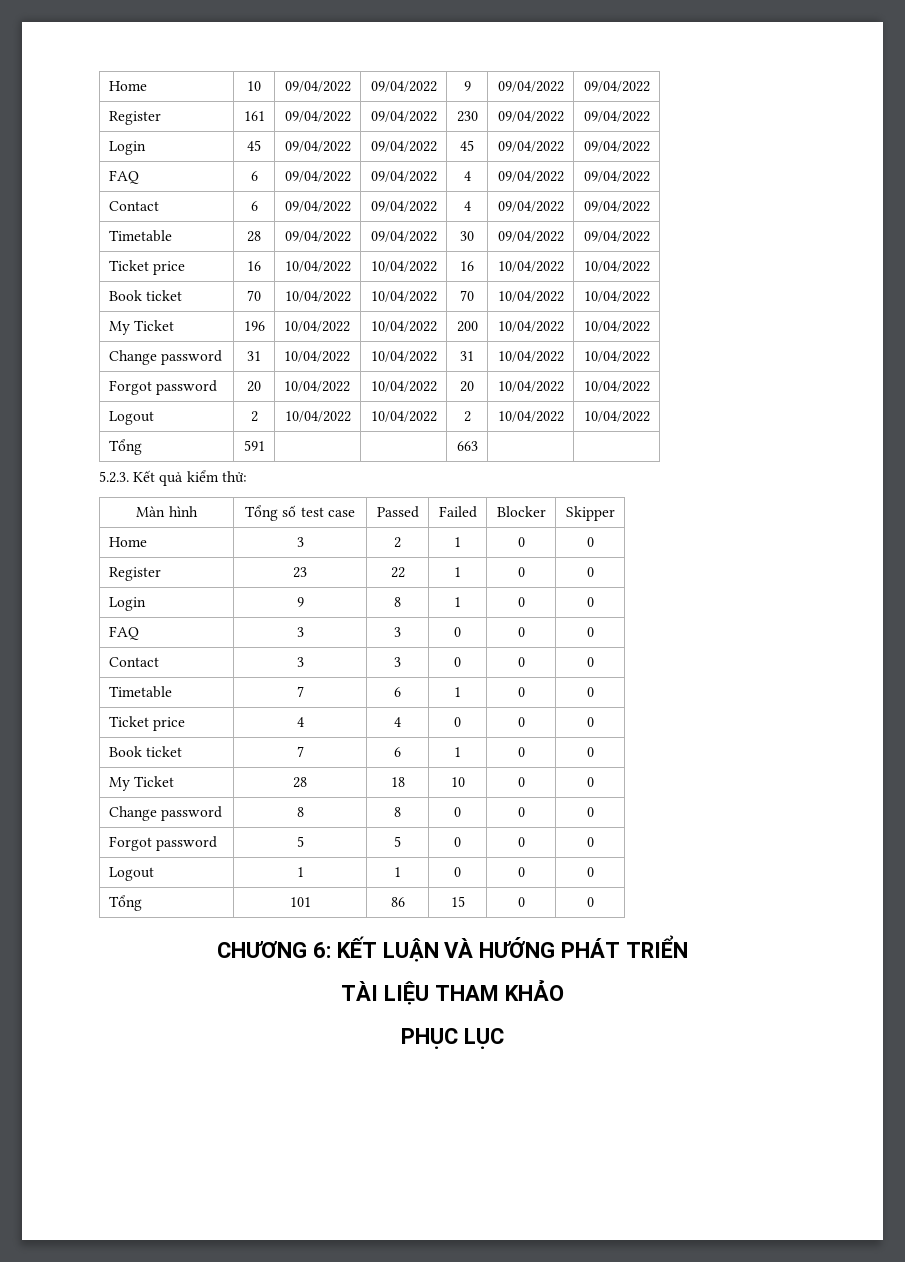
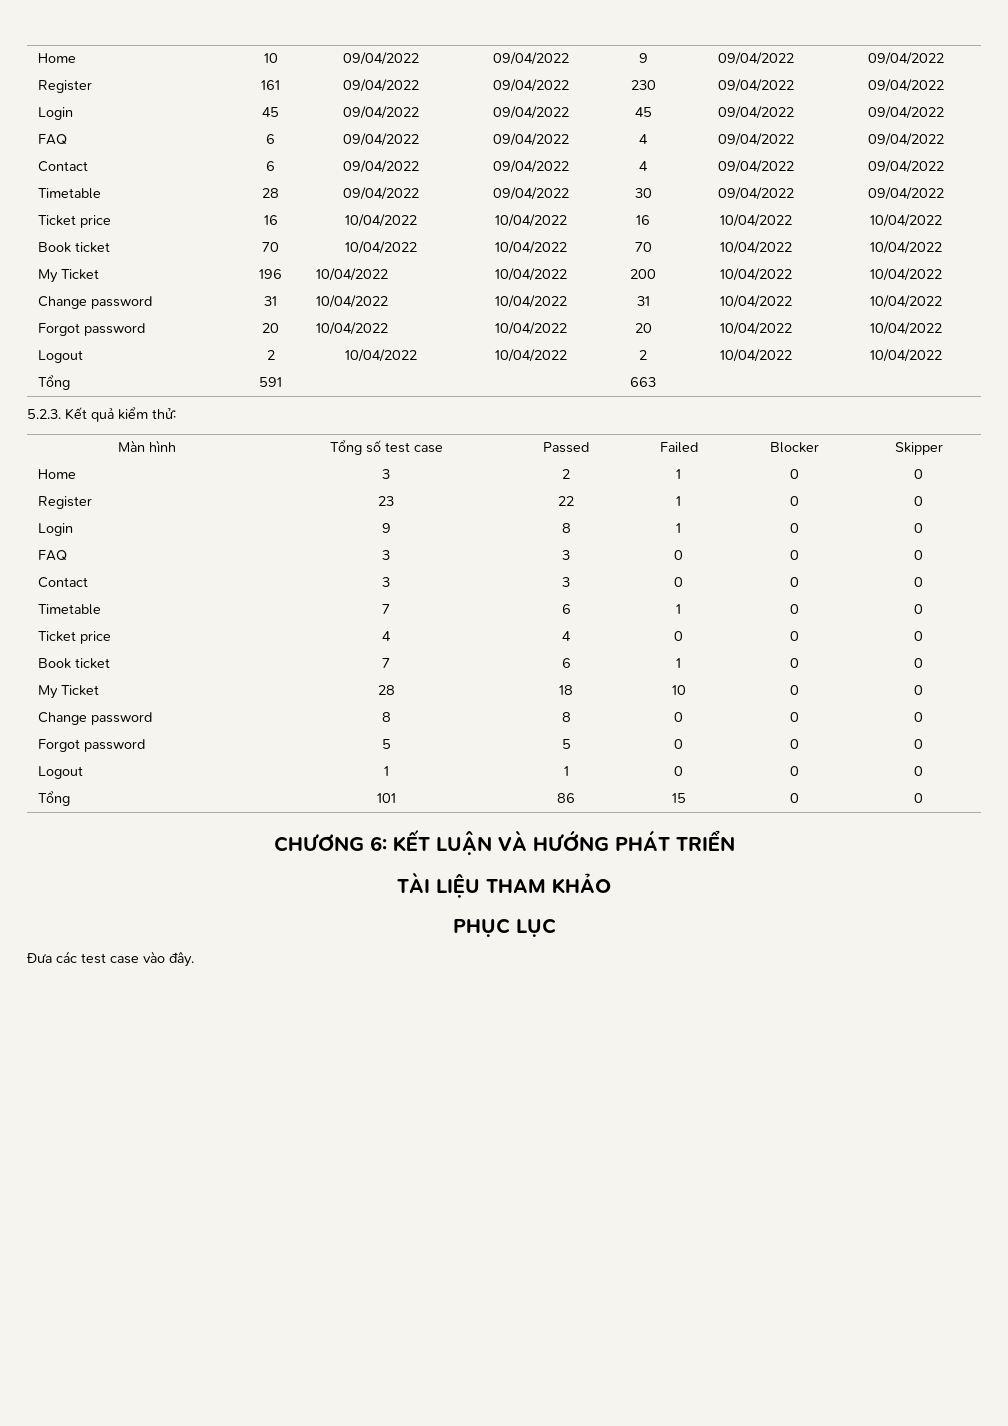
(504, 1038) none -> [26,951,194,967] // Đưa các test case vào đây.

